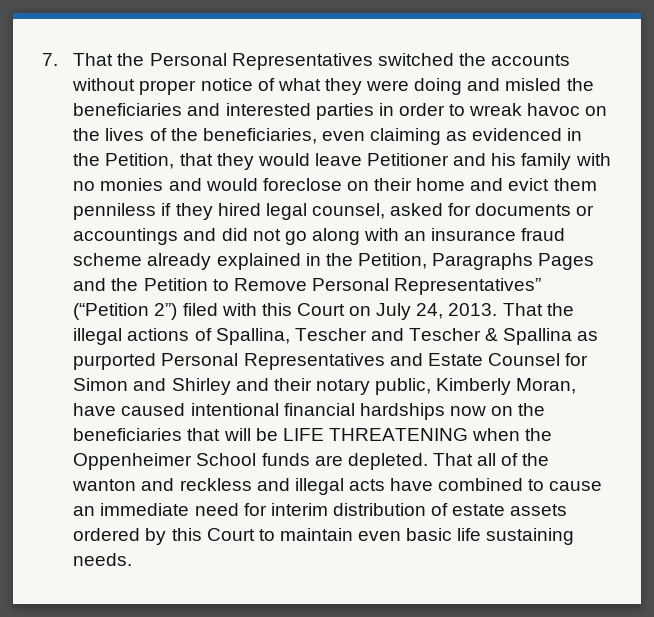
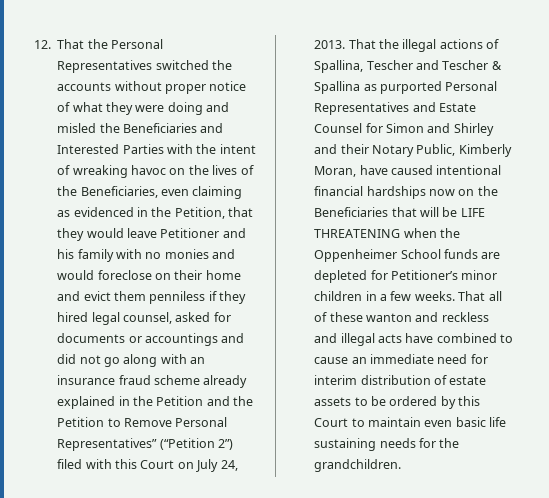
[42,53,58,66] 7. -> [34,40,51,49] 12.
[73,103,523,120] beneficiaries and interested parties in order to wreak -> [123,123,224,133] [57,144,256,154] [57,165,128,178] Beneficiaries and Interested Parties with the intent of wreaking
[202,128,317,144] beneficiaries, -> [80,186,158,198] Beneficiaries,
[357,253,595,270] Petition, Paragraphs Pages -> [156,396,204,406] Petition
[315,378,432,395] notary public, -> [372,144,456,157] Notary Public,
[73,428,183,441] beneficiaries -> [314,207,389,217] Beneficiaries
[347,453,428,470] depleted. -> [314,270,498,283] [314,291,455,301] depleted for Petitioner’s minor children in a few weeks.
[522,453,550,466] the -> [329,312,363,322] these
(568, 510) none -> [354,396,386,406] to be
[73,553,133,566] needs. -> [379,438,460,448] [314,459,402,472] needs for the grandchildren.

